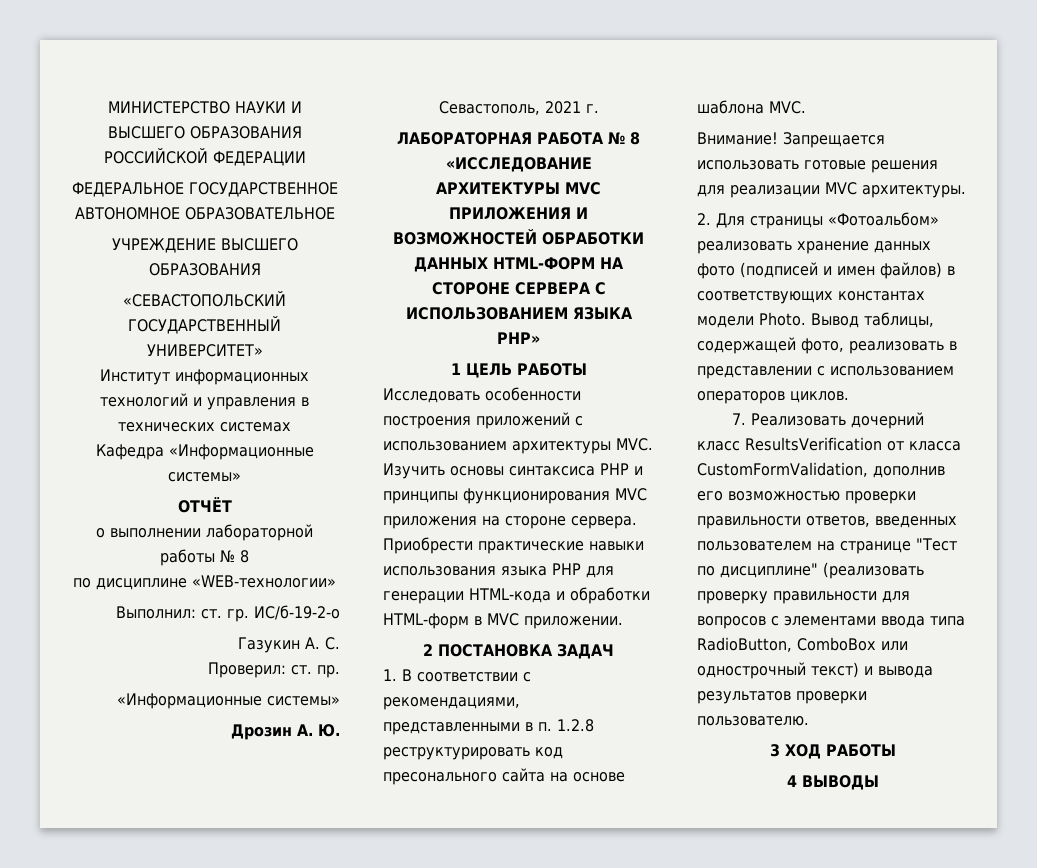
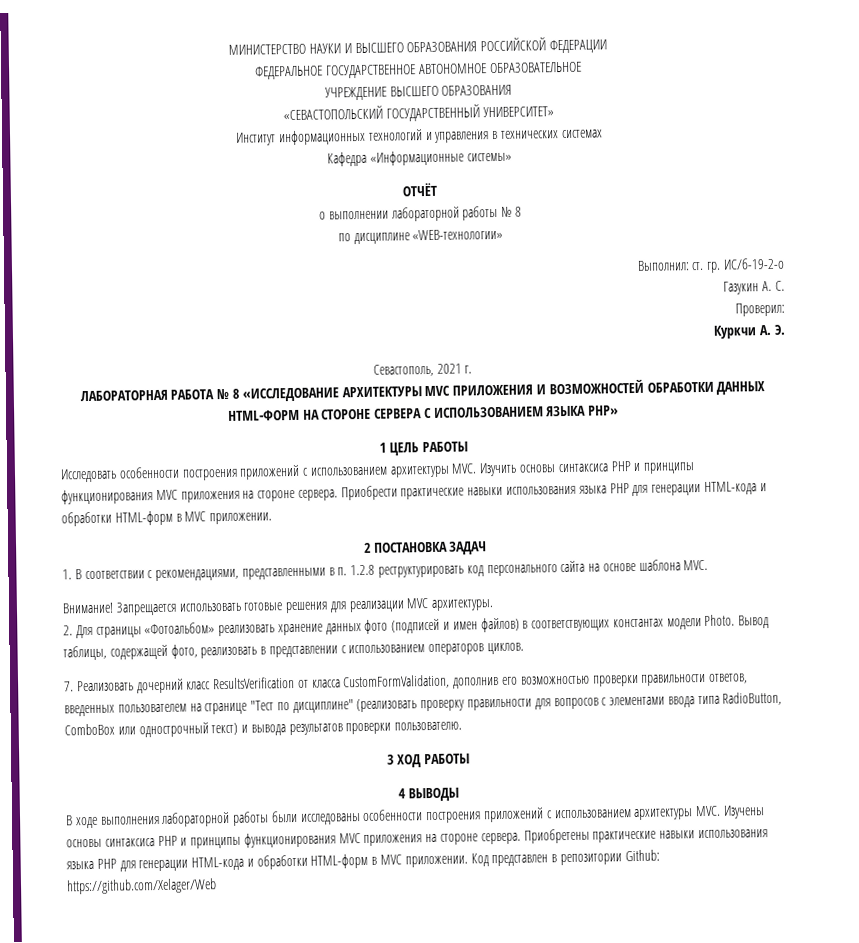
[291,665,340,678] [117,693,340,709] [231,724,340,740] ст. пр. // «Информационные системы» // Дрозин А. Ю. -> [713,324,786,339] // Куркчи А. Э.
[383,772,497,785] пресонального -> [486,564,558,577] персонального
(879, 782) none -> [66,805,765,829] [66,828,768,849] [66,849,660,872] [66,878,217,895] // В ходе выполнения лабораторной работы были исследованы особенности построения приложений с использованием архитектуры MVC. Изучены основы синтаксиса PHP и принципы функционирования MVC приложения на стороне сервера. Приобретены практические навыки использования языка PHP для генерации HTML-кода и обработки HTML-форм в MVC приложении. Код представлен в репозитории Github: https://github.com/Xelager/Web

